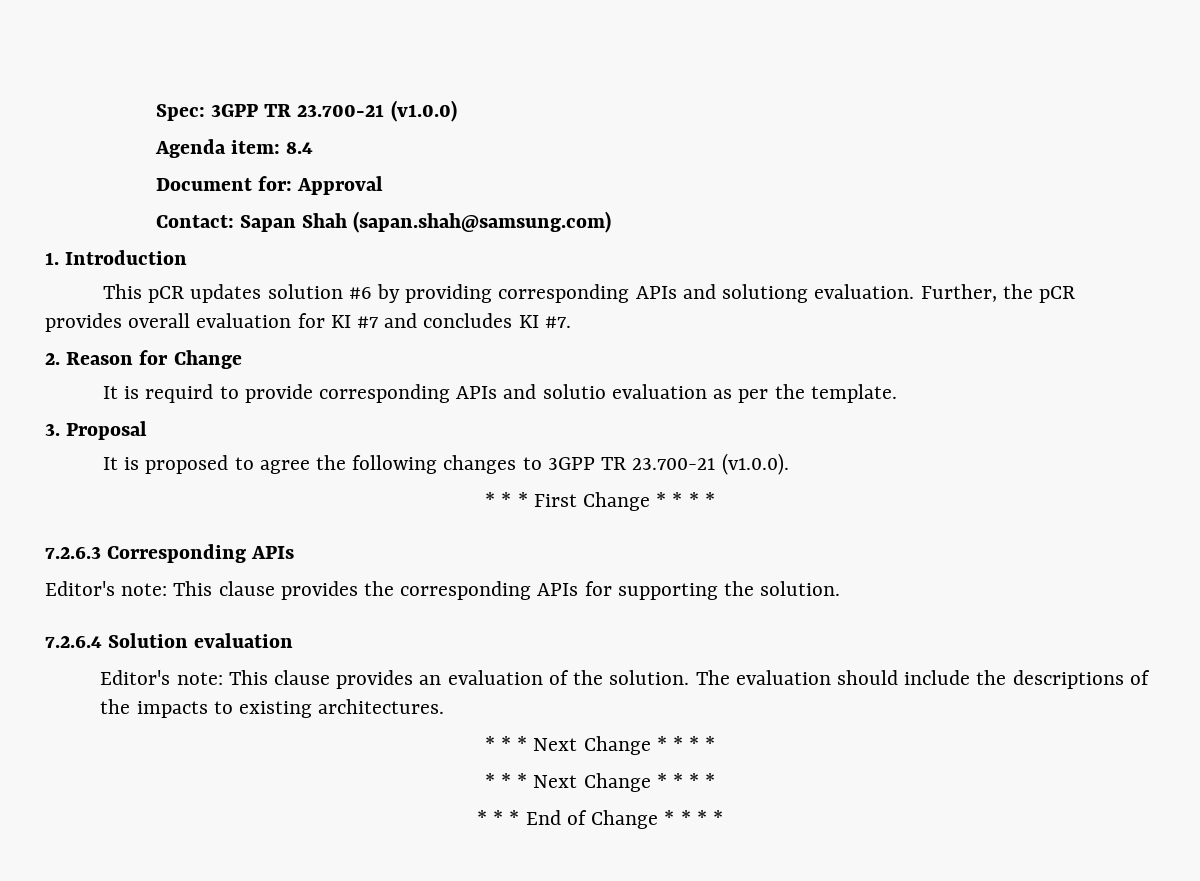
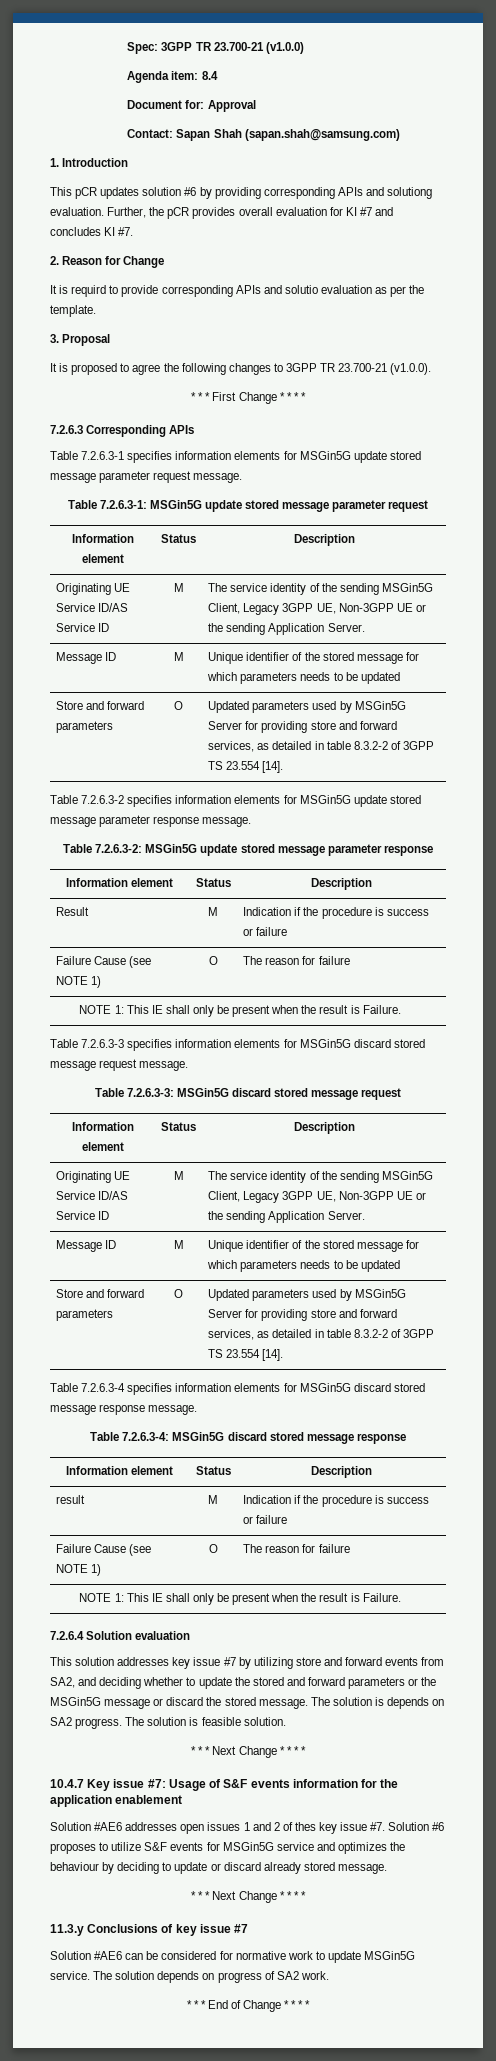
[45,581,841,600] [45,633,294,648] [100,670,1150,689] [100,699,445,718] [484,736,716,755] [484,773,716,792] Editor's note: This clause provides the corresponding APIs for supporting the solution. // 7.2.6.4 Solution evaluation // Editor's note: This clause provides an evaluation of the solution. The evaluation should include the descriptions of the impacts to existing architectures. // * * * Next Change * * * * // * * * Next Change * * * * -> [50,451,421,463] [50,471,243,483] [67,500,429,512] [71,534,134,543] [81,554,124,563] [161,534,196,543] [293,534,355,546] [56,583,131,595] [56,603,129,612] [56,623,110,632] [173,583,184,592] [208,583,433,595] [208,603,426,615] [208,623,365,635] [56,652,117,664] [173,652,184,661] [208,652,419,664] [207,672,400,684] [56,701,145,710] [56,721,114,733] [174,701,183,710] [208,701,406,713] [208,721,397,733] [208,741,434,752] [208,761,284,773] [50,795,421,807] [50,815,252,827] [63,844,433,856] [65,878,174,887] [195,878,231,887] [311,878,372,890] [56,907,90,916] [208,907,218,916] [243,907,429,919] [243,927,288,936] [56,956,152,968] [56,976,102,988] [208,956,218,965] [243,956,350,965] [79,1005,401,1017] [50,1039,425,1051] [50,1059,189,1071] [94,1088,402,1100] [71,1122,134,1131] [81,1142,124,1151] [161,1122,196,1131] [293,1122,355,1134] [56,1171,131,1183] [56,1191,129,1200] [56,1211,110,1220] [173,1171,184,1180] [208,1171,433,1183] [208,1191,426,1203] [208,1211,365,1223] [56,1240,117,1252] [173,1240,184,1249] [208,1240,419,1252] [207,1260,400,1272] [56,1289,145,1298] [56,1309,114,1321] [174,1289,183,1298] [208,1289,406,1301] [208,1309,397,1321] [208,1329,434,1340] [208,1349,284,1361] [50,1383,425,1395] [50,1404,198,1415] [90,1432,406,1444] [65,1466,174,1475] [195,1466,231,1475] [311,1466,372,1478] [56,1495,86,1504] [208,1495,218,1504] [243,1495,429,1507] [243,1515,288,1524] [56,1544,152,1556] [56,1564,102,1576] [208,1544,218,1553] [243,1544,350,1553] [79,1593,401,1605] [50,1631,191,1640] [50,1657,445,1669] [50,1677,437,1689] [50,1697,445,1709] [50,1717,286,1729] [191,1746,306,1758] [50,1779,399,1791] [50,1795,183,1807] [50,1822,445,1834] [50,1842,406,1854] [50,1862,387,1874] [191,1891,306,1903] [50,1924,249,1936] [50,1951,416,1963] [50,1971,329,1983] Table 7.2.6.3-1 specifies information elements for MSGin5G update stored message parameter request message. // Table 7.2.6.3-1: MSGin5G update stored message parameter request // Information element | Status | Description // Originating UE Service ID/AS Service ID | M | The service identity of the sending MSGin5G Client, Legacy 3GPP UE, Non-3GPP UE or the sending Application Server. // Message ID | M | Unique identifier of the stored message for which parameters needs to be updated // Store and forward parameters | O | Updated parameters used by MSGin5G Server for providing store and forward services, as detailed in table 8.3.2-2 of 3GPP TS 23.554 [14]. // Table 7.2.6.3-2 specifies information elements for MSGin5G update stored message parameter response message. // Table 7.2.6.3-2: MSGin5G update stored message parameter response // Information element | Status | Description // Result | M | Indication if the procedure is success or failure // Failure Cause (see NOTE 1) | O | The reason for failure // NOTE 1: This IE shall only be present when the result is Failure. // Table 7.2.6.3-3 specifies information elements for MSGin5G discard stored message request message. // Table 7.2.6.3-3: MSGin5G discard stored message request // Information element | Status | Description // Originating UE Service ID/AS Service ID | M | The service identity of the sending MSGin5G Client, Legacy 3GPP UE, Non-3GPP UE or the sending Application Server. // Message ID | M | Unique identifier of the stored message for which parameters needs to be updated // Store and forward parameters | O | Updated parameters used by MSGin5G Server for providing store and forward services, as detailed in table 8.3.2-2 of 3GPP TS 23.554 [14]. // Table 7.2.6.3-4 specifies information elements for MSGin5G discard stored message response message. // Table 7.2.6.3-4: MSGin5G discard stored message response // Information element | Status | Description // result | M | Indication if the procedure is success or failure // Failure Cause (see NOTE 1) | O | The reason for failure // NOTE 1: This IE shall only be present when the result is Failure. // 7.2.6.4 Solution evaluation // This solution addresses key issue #7 by utilizing store and forward events from SA2, and deciding whether to update the stored and forward parameters or the MSGin5G message or discard the stored message. The solution is depends on SA2 progress. The solution is feasible solution. // * * * Next Change * * * * // 10.4.7 Key issue #7: Usage of S&F events information for the application enablement // Solution #AE6 addresses open issues 1 and 2 of thes key issue #7. Solution #6 proposes to utilize S&F events for MSGin5G service and optimizes the behaviour by deciding to update or discard already stored message. // * * * Next Change * * * * // 11.3.y Conclusions of key issue #7 // Solution #AE6 can be considered for normative work to update MSGin5G service. The solution depends on progress of SA2 work.

